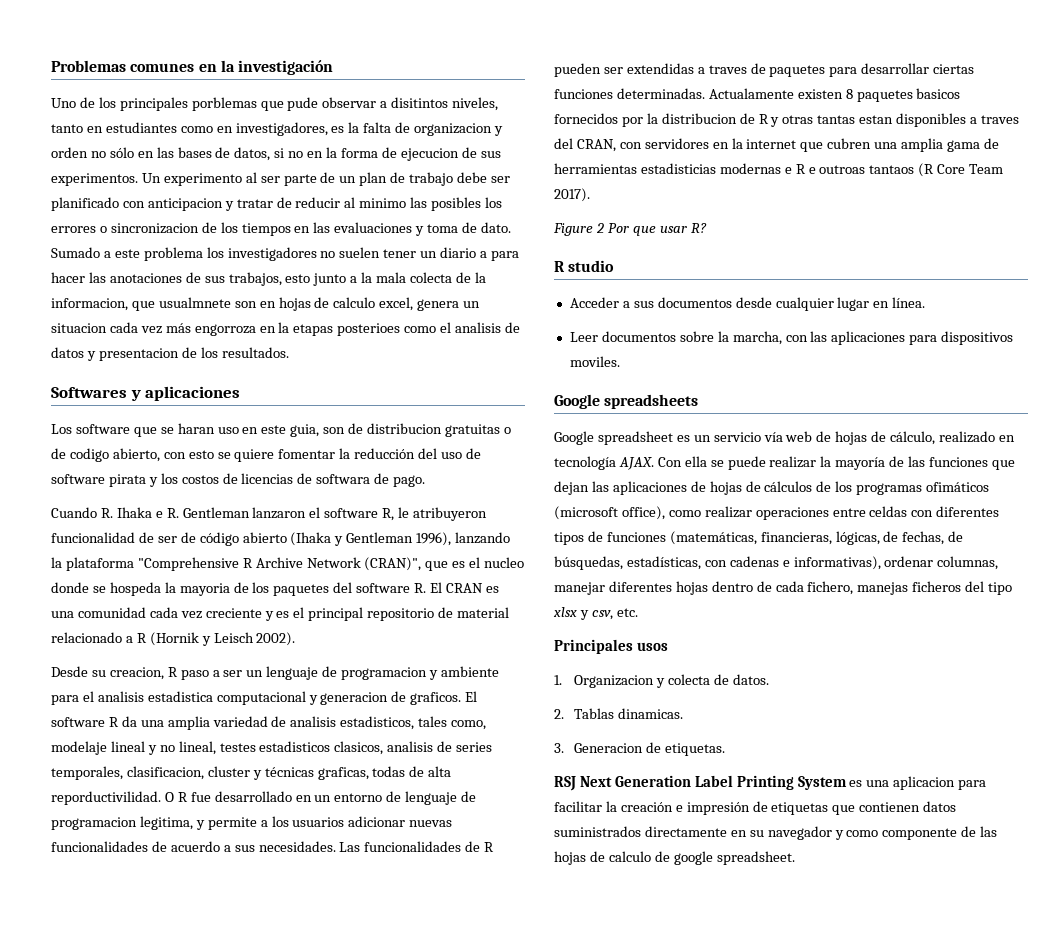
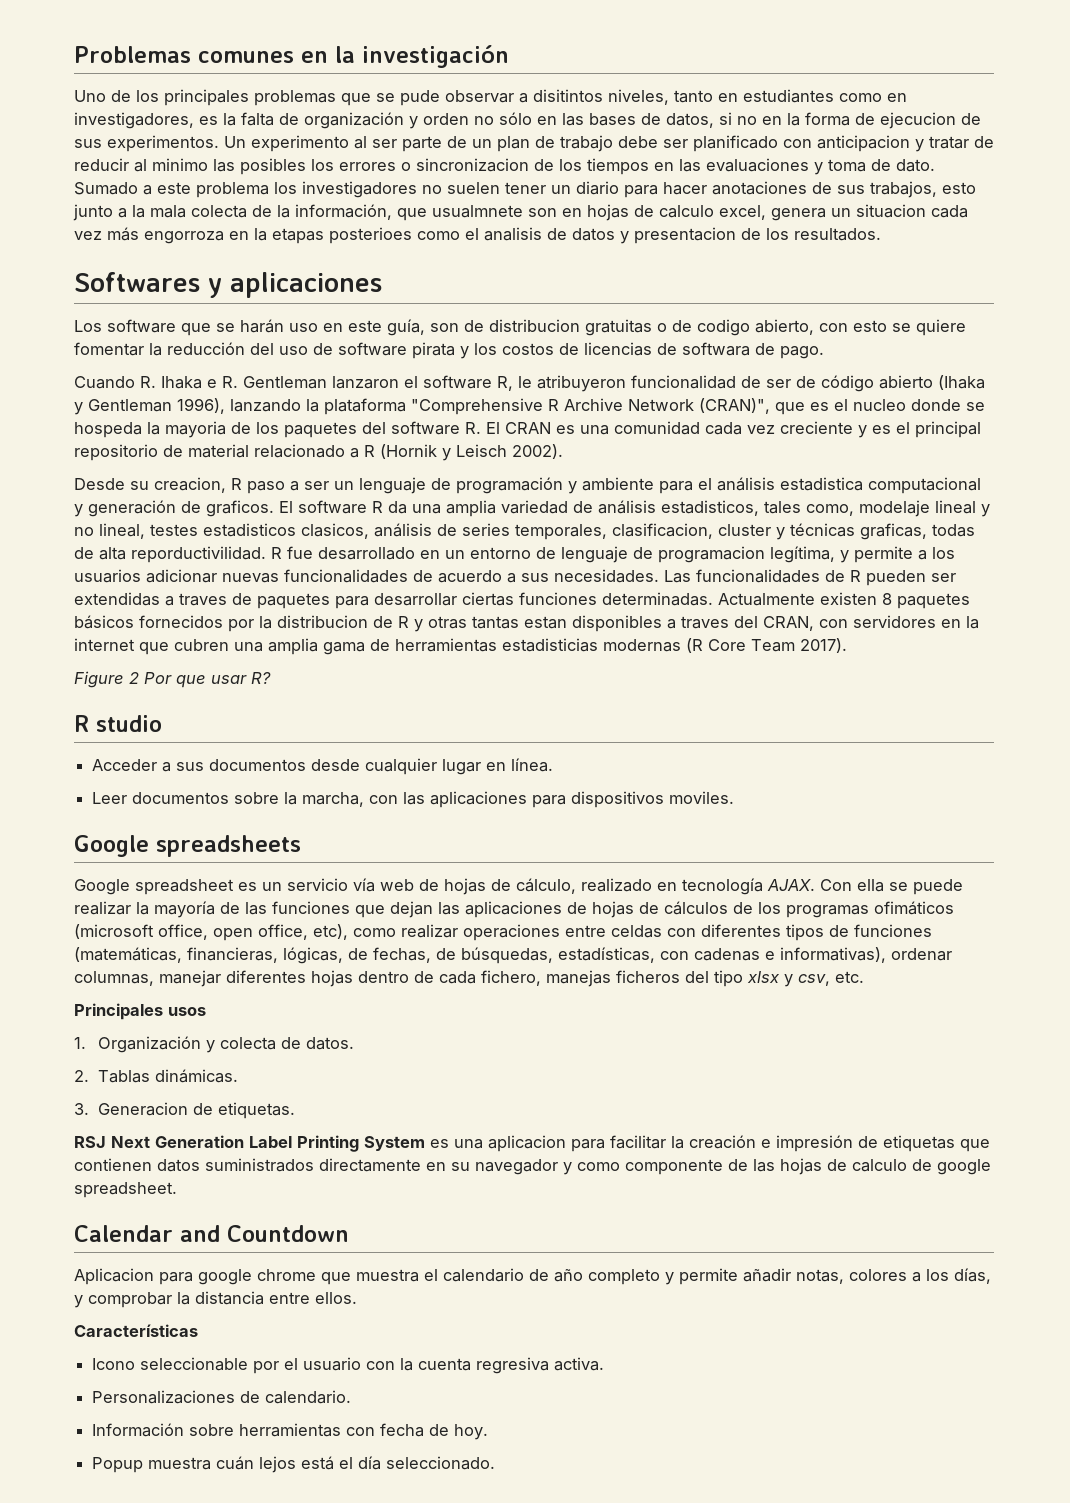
[191,97,284,111] porblemas que -> [254,90,395,106] problemas que se
[414,123,493,136] organizacion -> [304,112,404,129] organización
[480,251,488,258] a -> (619, 188) none
[88,272,106,283] las -> (707, 188) none
[51,298,128,311] informacion, -> [295,204,392,220] información,
[177,423,215,434] haran -> [240,319,284,333] harán
[290,424,320,437] guia, -> [387,319,425,336] guía,
[341,667,428,680] programacion -> [456,477,563,494] programación
[97,691,144,702] analisis -> [717,477,775,491] análisis
[320,692,389,705] generacion -> [88,500,176,517] generación
[290,716,337,727] analisis -> [598,500,656,514] análisis
[387,741,434,752] analisis -> [374,523,432,537] análisis
[164,792,174,802] O -> (266, 554) none
[139,816,193,830] legitima, -> [770,546,835,563] legítima,
[708,88,794,99] Actualamente -> [718,593,815,606] Actualmente
[916,88,961,99] basicos -> [74,615,134,629] básicos
[784,164,915,174] e R e outroas tantaos -> (681, 645) none
[621,506,665,520] office), -> [158,924,348,941] office, open office, etc),
[573,675,654,688] Organizacion -> [97,1036,201,1053] Organización
[617,708,683,719] dinamicas. -> [154,1069,238,1083] dinámicas.
(795, 858) none -> [74,1225,349,1242] [74,1268,991,1285] [74,1291,357,1308] [74,1324,198,1337] [92,1357,605,1374] [92,1390,352,1404] [92,1423,489,1440] [92,1456,496,1473] // Calendar and Countdown // Aplicacion para google chrome que muestra el calendario de año completo y permite añadir notas, colores a los días, y comprobar la distancia entre ellos. // Características // Icono seleccionable por el usuario con la cuenta regresiva activa. // Personalizaciones de calendario. // Información sobre herramientas con fecha de hoy. // Popup muestra cuán lejos está el día seleccionado.

